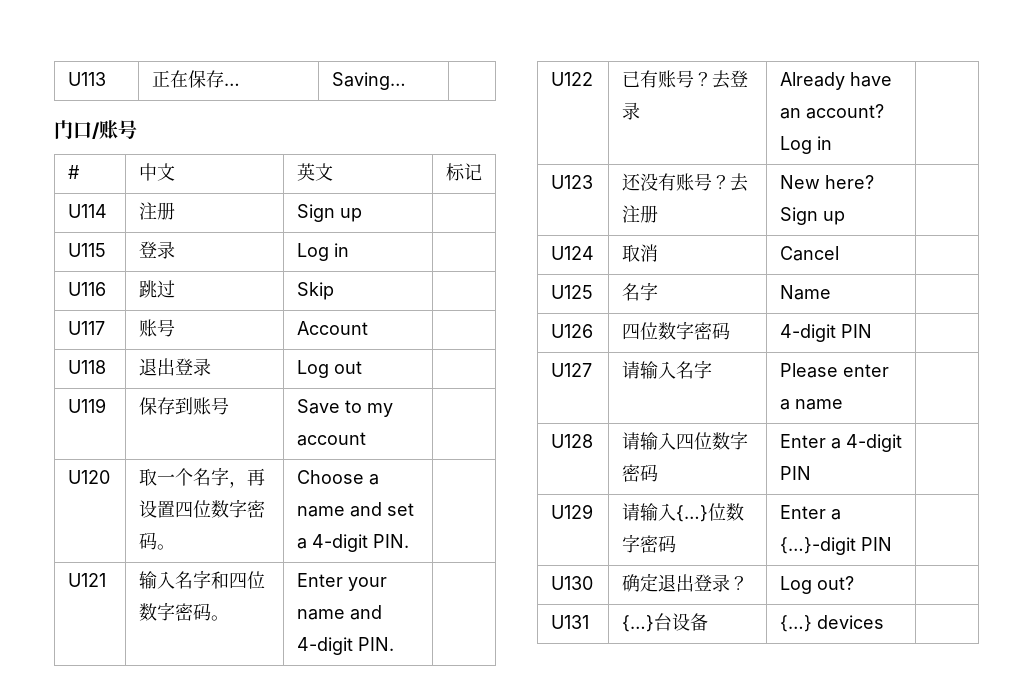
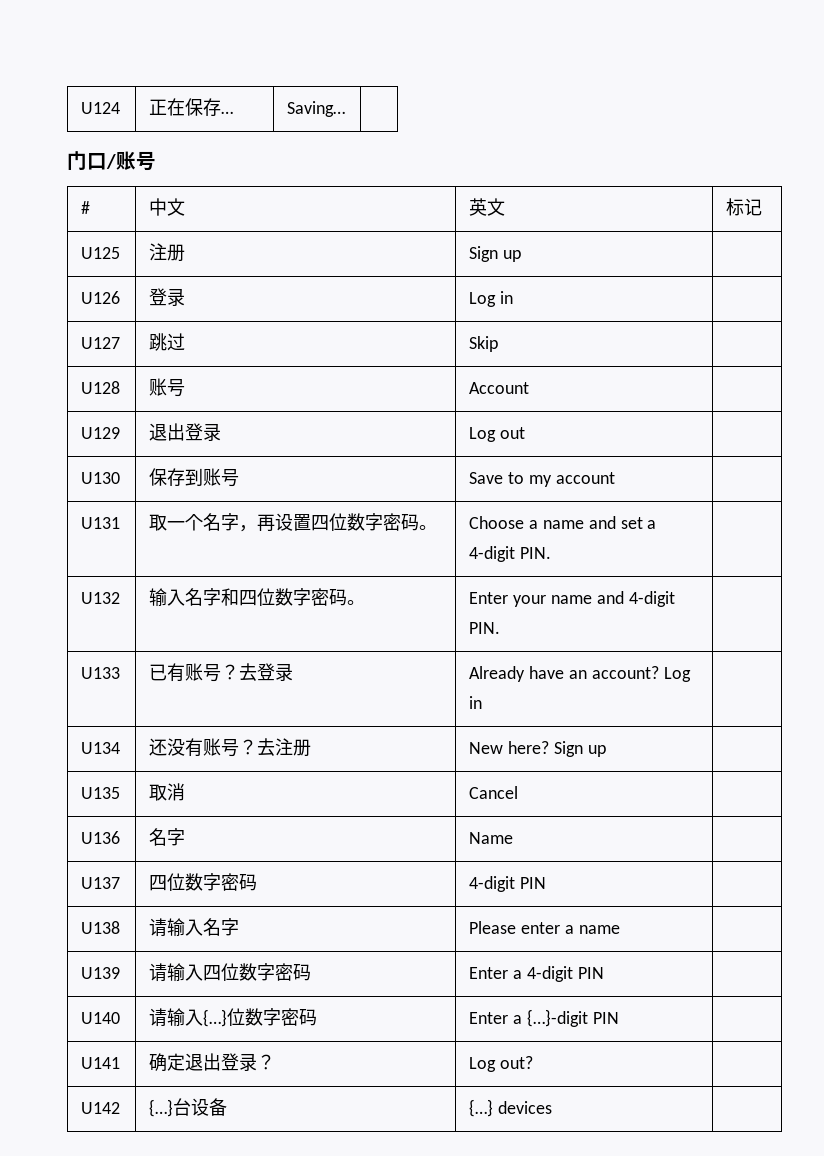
[67,72,106,86] U113 -> [81,102,121,114] U124
[67,204,107,218] U114 -> [81,247,121,259] U125
[67,243,106,257] U115 -> [81,291,121,304] U126
[67,282,106,296] U116 -> [81,337,121,349] U127
[67,321,105,335] U117 -> [81,381,121,394] U128
[67,360,106,374] U118 -> [81,427,121,439] U129
[67,398,106,413] U119 -> [81,472,121,484] U130
[67,470,110,484] U120 -> [81,517,121,529] U131
[67,573,106,587] U121 -> [81,592,121,604] U132
[550,72,593,86] U122 -> [81,667,121,679] U133
[550,175,593,189] U123 -> [81,742,121,754] U134
[550,246,594,260] U124 -> [81,787,121,799] U135
[550,285,593,299] U125 -> [81,831,121,844] U136
[550,324,593,338] U126 -> [81,877,121,889] U137
[550,363,592,377] U127 -> [81,921,121,934] U138
[550,434,593,448] U128 -> [81,967,121,979] U139
[550,504,593,519] U129 -> [81,1012,121,1024] U140
[550,576,593,590] U130 -> [81,1057,121,1069] U141
[550,615,589,629] U131 -> [81,1102,121,1114] U142

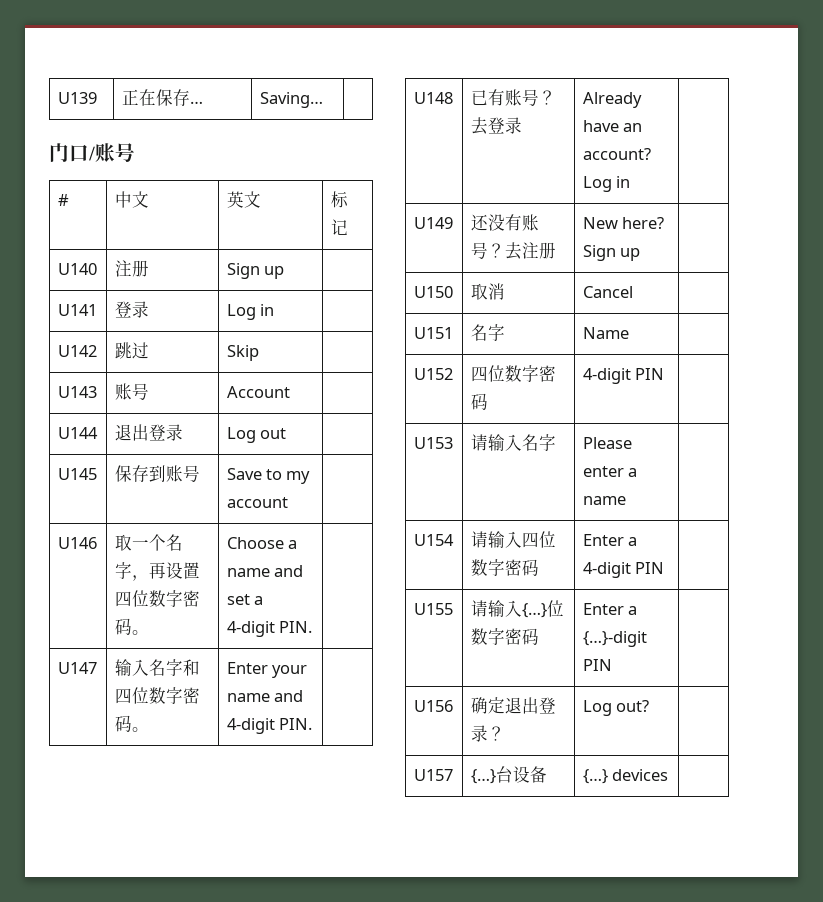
[81,102,121,114] U124 -> [57,92,97,104] U139
[81,247,121,259] U125 -> [57,263,97,275] U140
[81,291,121,304] U126 -> [57,304,97,316] U141
[81,337,121,349] U127 -> [57,345,97,357] U142
[81,381,121,394] U128 -> [57,386,97,398] U143
[81,427,121,439] U129 -> [57,427,98,439] U144
[81,472,121,484] U130 -> [57,468,97,480] U145
[81,517,121,529] U131 -> [57,537,97,549] U146
[81,592,121,604] U132 -> [57,662,97,674] U147
[81,667,121,679] U133 -> [413,92,453,104] U148
[81,742,121,754] U134 -> [413,217,453,229] U149
[81,787,121,799] U135 -> [413,286,453,298] U150
[81,831,121,844] U136 -> [413,327,453,339] U151
[81,877,121,889] U137 -> [413,368,453,380] U152
[81,921,121,934] U138 -> [413,437,453,449] U153
[81,967,121,979] U139 -> [413,534,454,546] U154
[81,1012,121,1024] U140 -> [413,603,453,615] U155
[81,1057,121,1069] U141 -> [413,700,453,712] U156
[81,1102,121,1114] U142 -> [413,769,453,781] U157

